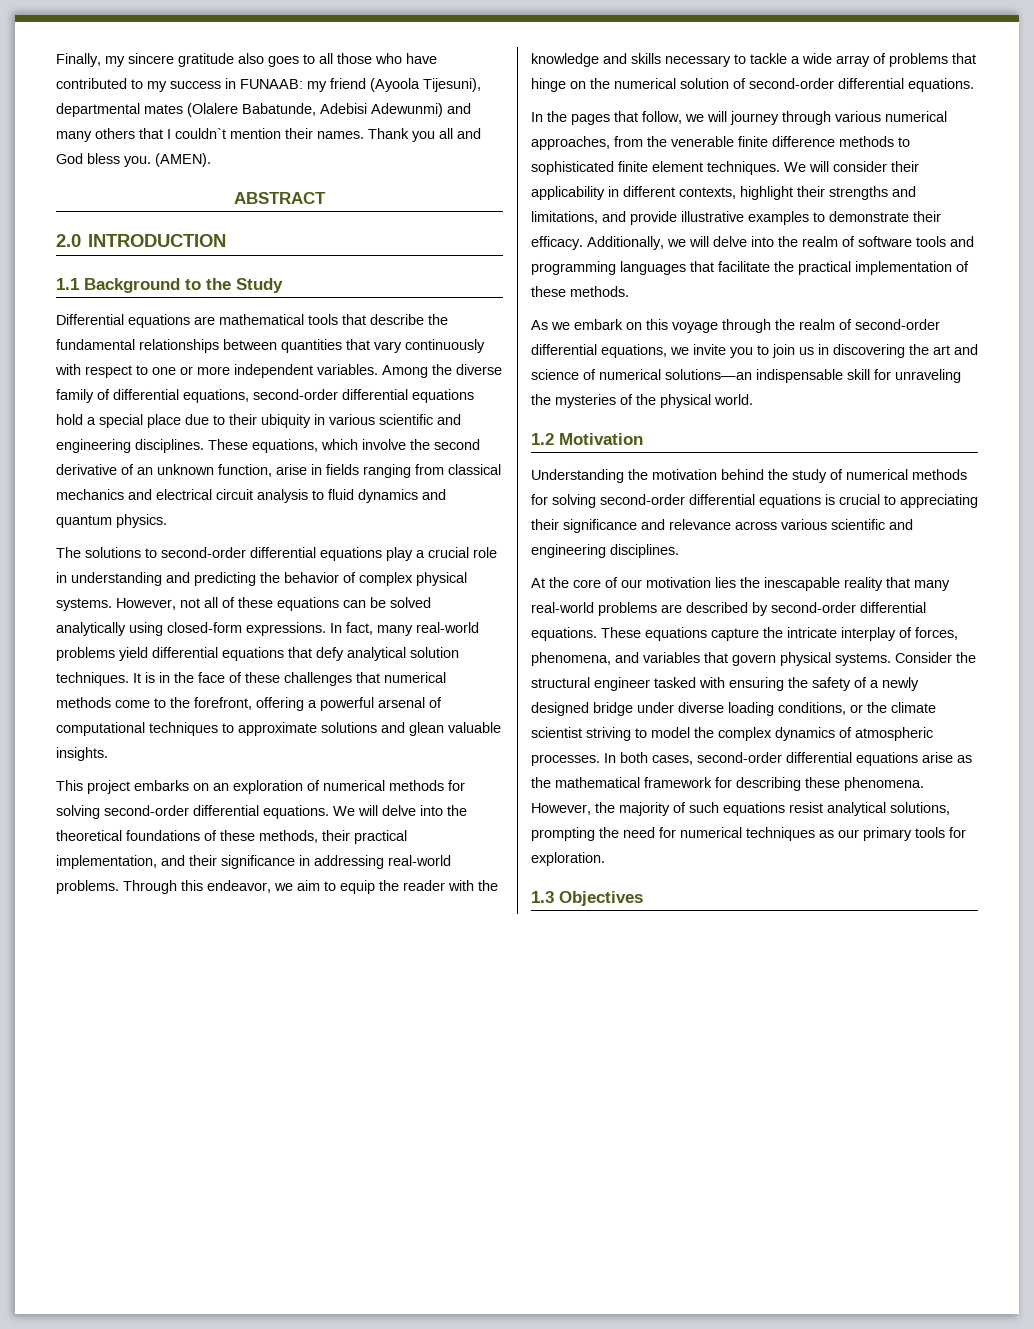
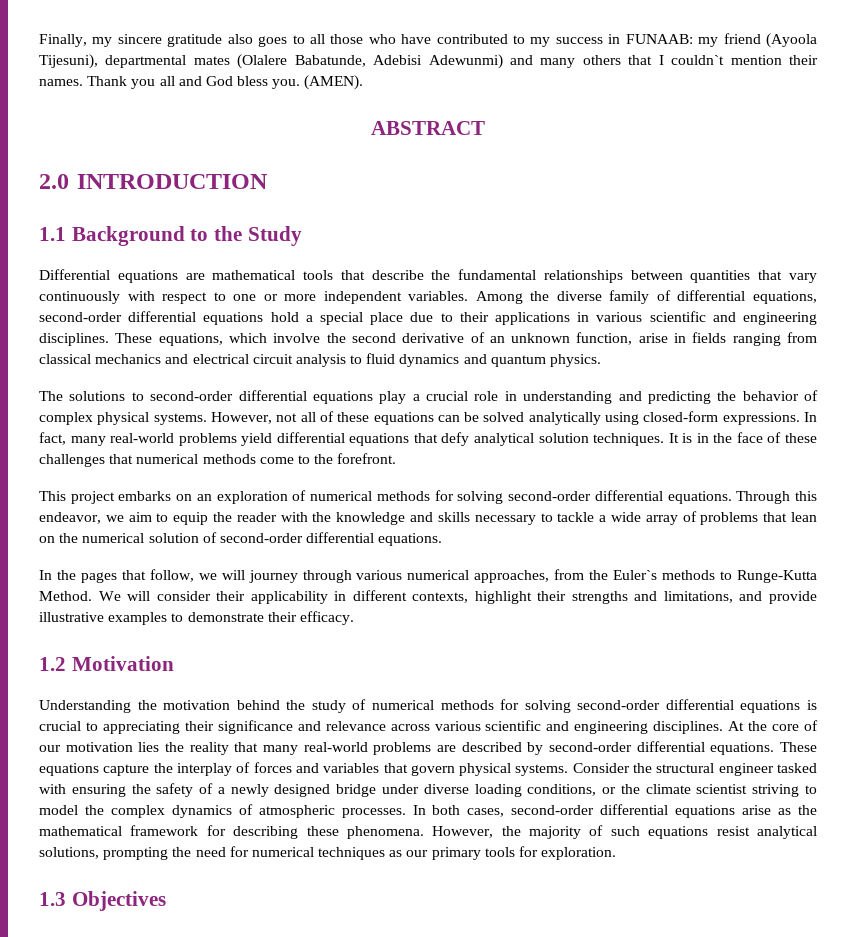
[261,414,311,428] ubiquity -> [494,312,570,325] applications
[194,697,442,711] [56,722,501,736] [56,747,108,761] forefront, offering a powerful arsenal of computational techniques to approximate solutions and glean valuable insights. -> [337,453,397,464] forefront.
[333,805,467,816] [56,830,407,844] [56,855,451,869] [56,880,119,894] We will delve into the theoretical foundations of these methods, their practical implementation, and their significance in addressing real-world problems. -> (732, 497) none
[531,78,566,92] hinge -> [791,512,818,522] lean
[671,136,910,147] [531,161,780,175] venerable finite difference methods to sophisticated finite element techniques. -> [613,570,818,583] [39,591,92,601] Euler`s methods to Runge-Kutta Method.
[587,236,974,250] [531,261,969,275] [531,286,629,297] [531,319,940,333] [531,344,978,358] [531,369,961,383] [531,394,753,408] Additionally, we will delve into the realm of software tools and programming languages that facilitate the practical implementation of these methods. // As we embark on this voyage through the realm of second-order differential equations, we invite you to join us in discovering the art and science of numerical solutions—an indispensable skill for unraveling the mysteries of the physical world. -> (354, 618) none
(679, 551) // -> (724, 727) none
[764,577,840,591] inescapable -> (184, 747) none
[787,627,837,638] intricate -> (173, 768) none
[915,627,958,640] [531,652,611,666] forces, phenomena, -> [253,762,292,773] forces

